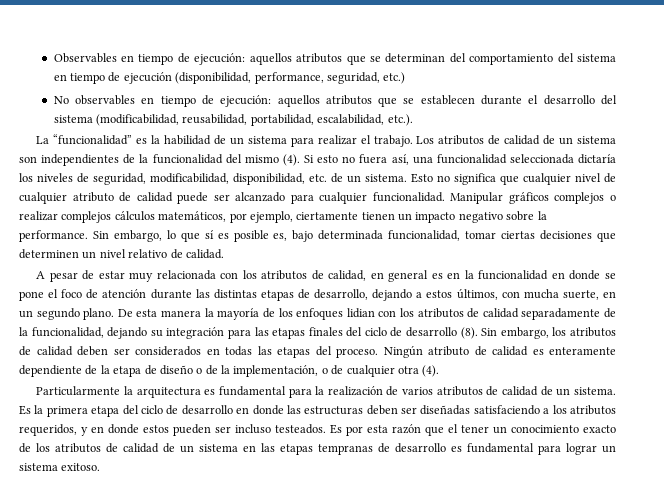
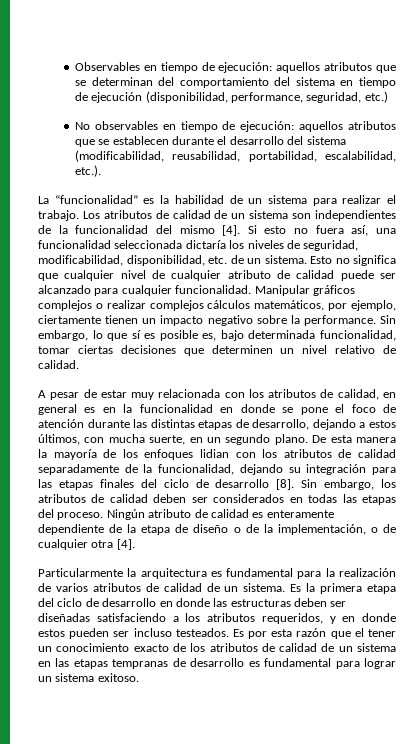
[282,154,300,166] (4). -> [222,225,241,236] [4].
[460,327,478,339] (8). -> [276,479,295,490] [8].
[422,365,440,377] (4). -> [116,539,135,550] [4].

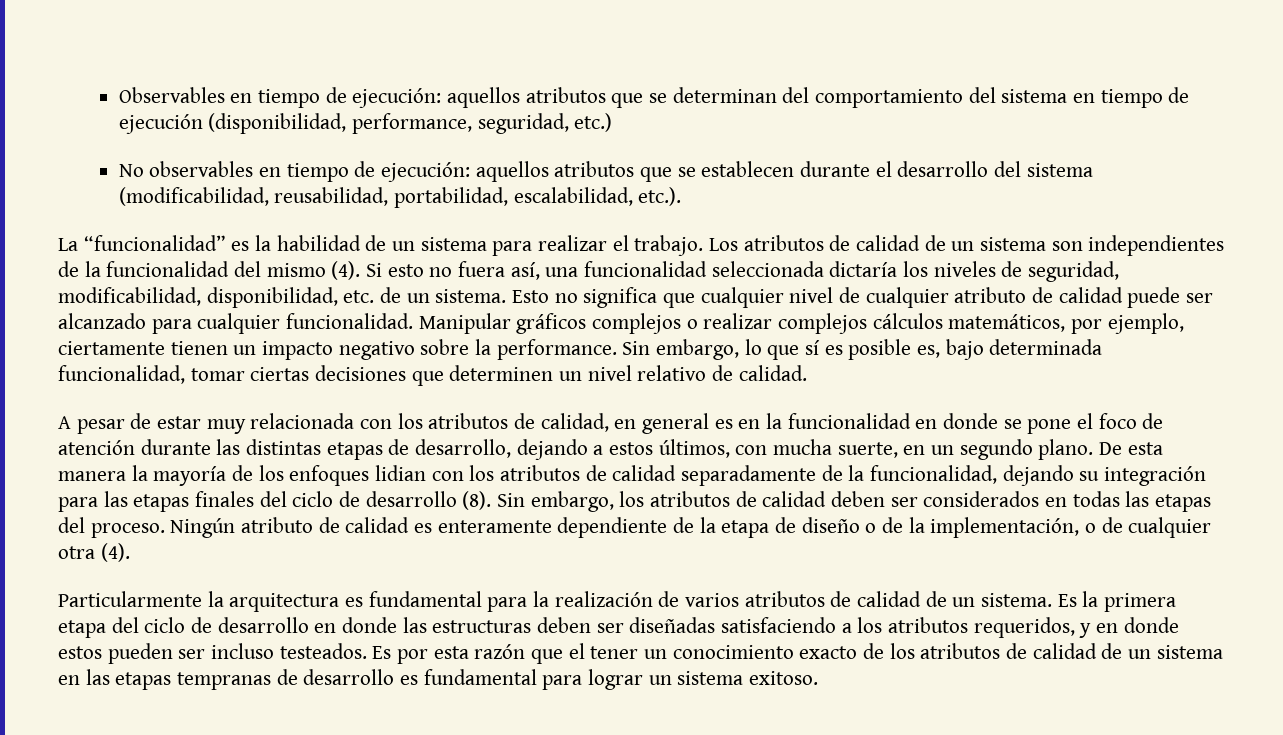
[222,225,241,236] [4]. -> [331,261,361,280] (4).
[276,479,295,490] [8]. -> [462,491,492,510] (8).
[116,539,135,550] [4]. -> [100,543,130,562] (4).

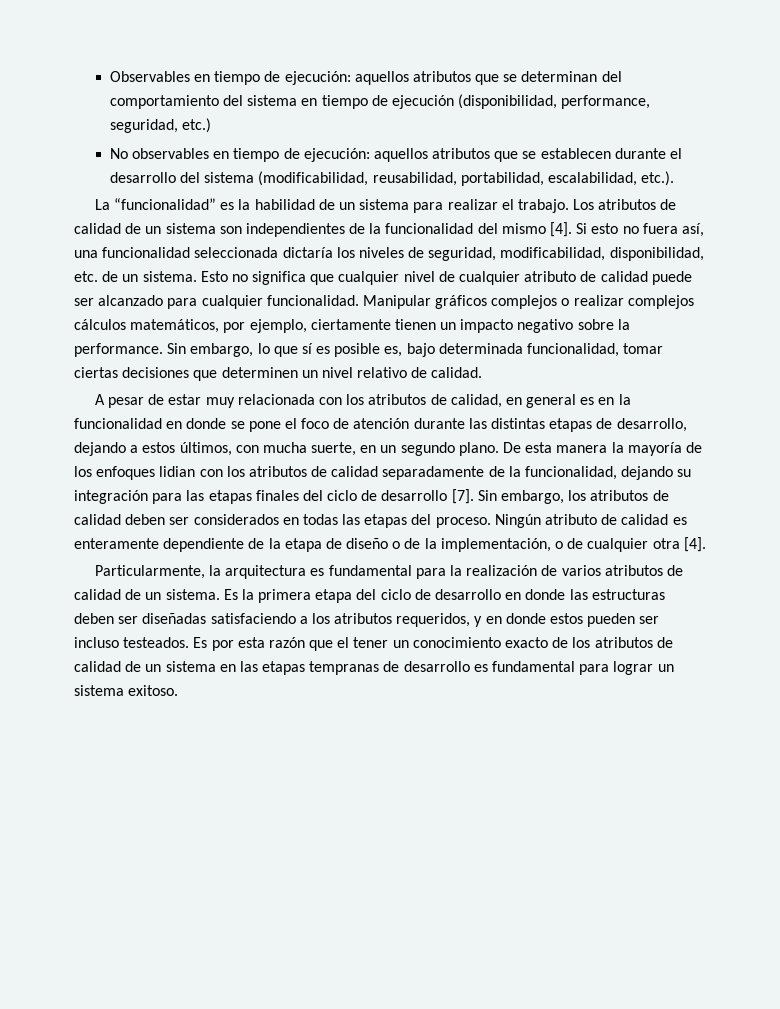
[331,261,361,280] (4). -> [550,222,573,237] [4].
[462,491,492,510] (8). -> [451,489,474,504] [7].
[100,543,130,562] [58,591,202,607] (4). // Particularmente -> [683,537,706,552] [94,565,205,579] [4]. // Particularmente,

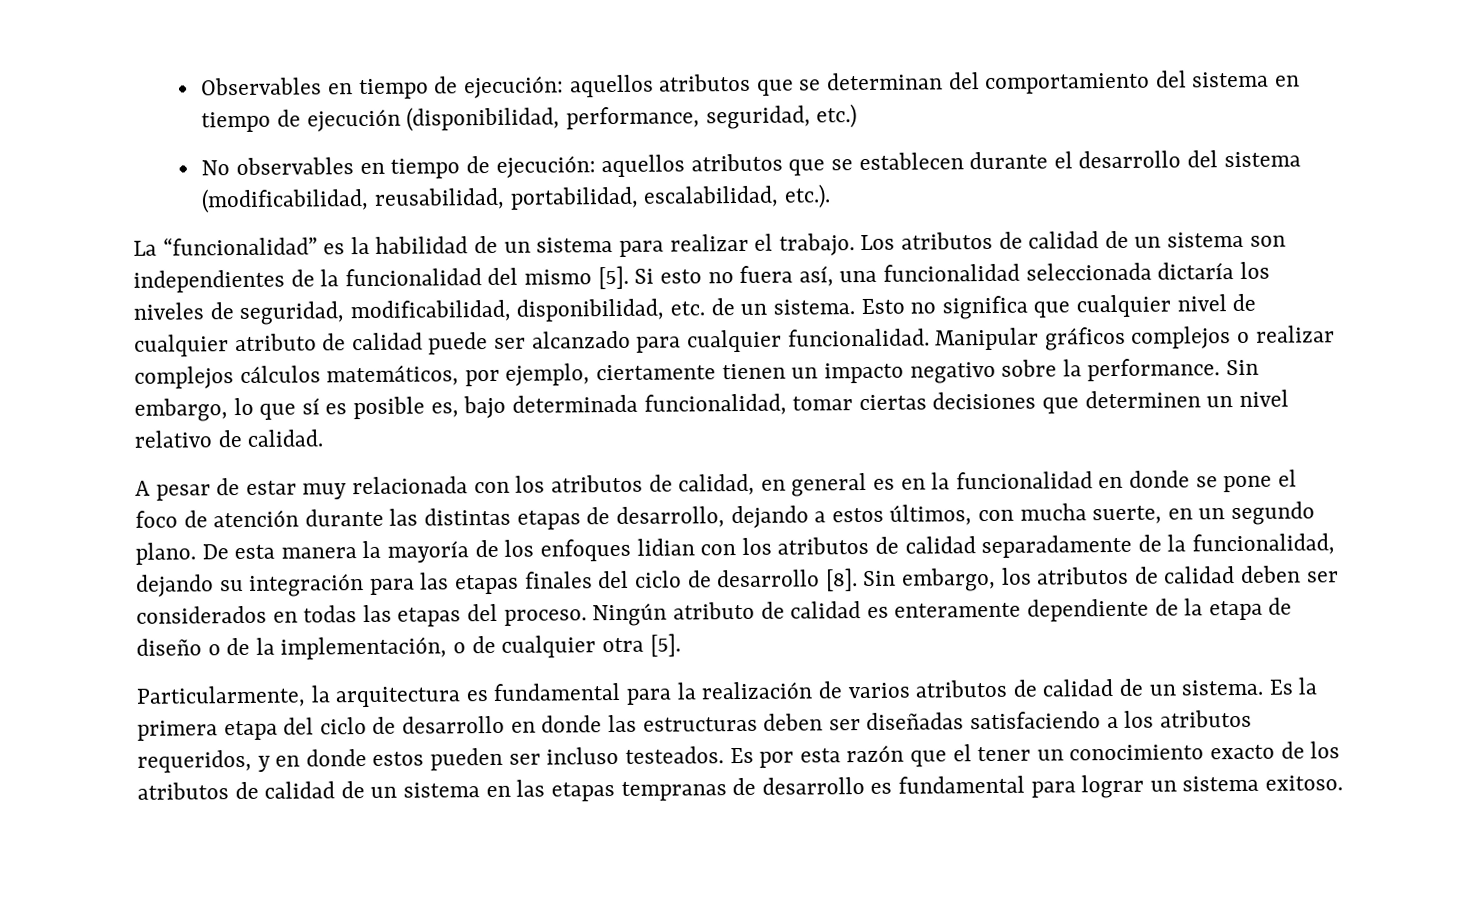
[550,222,573,237] [4]. -> [597,265,629,290] [5].
[451,489,474,504] [7]. -> [824,568,858,592] [8].
[683,537,706,552] [4]. -> [649,633,681,657] [5].

